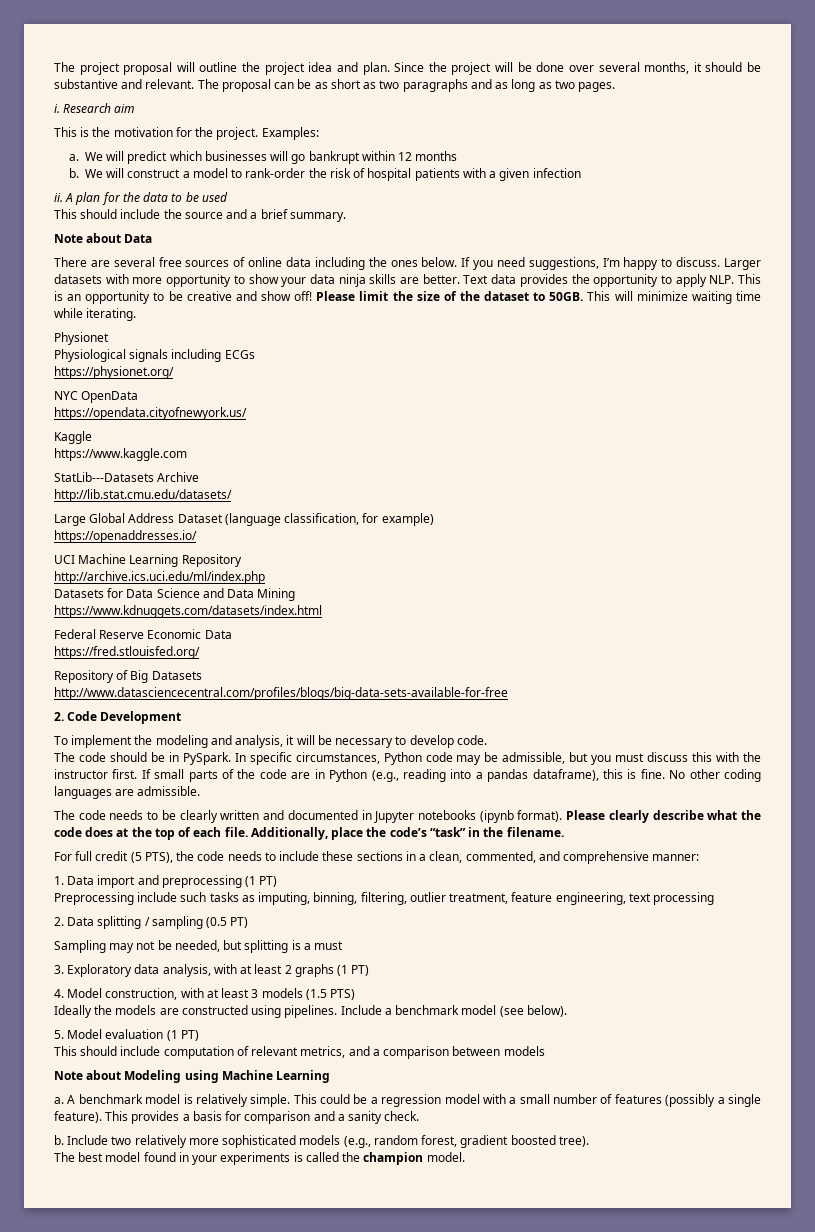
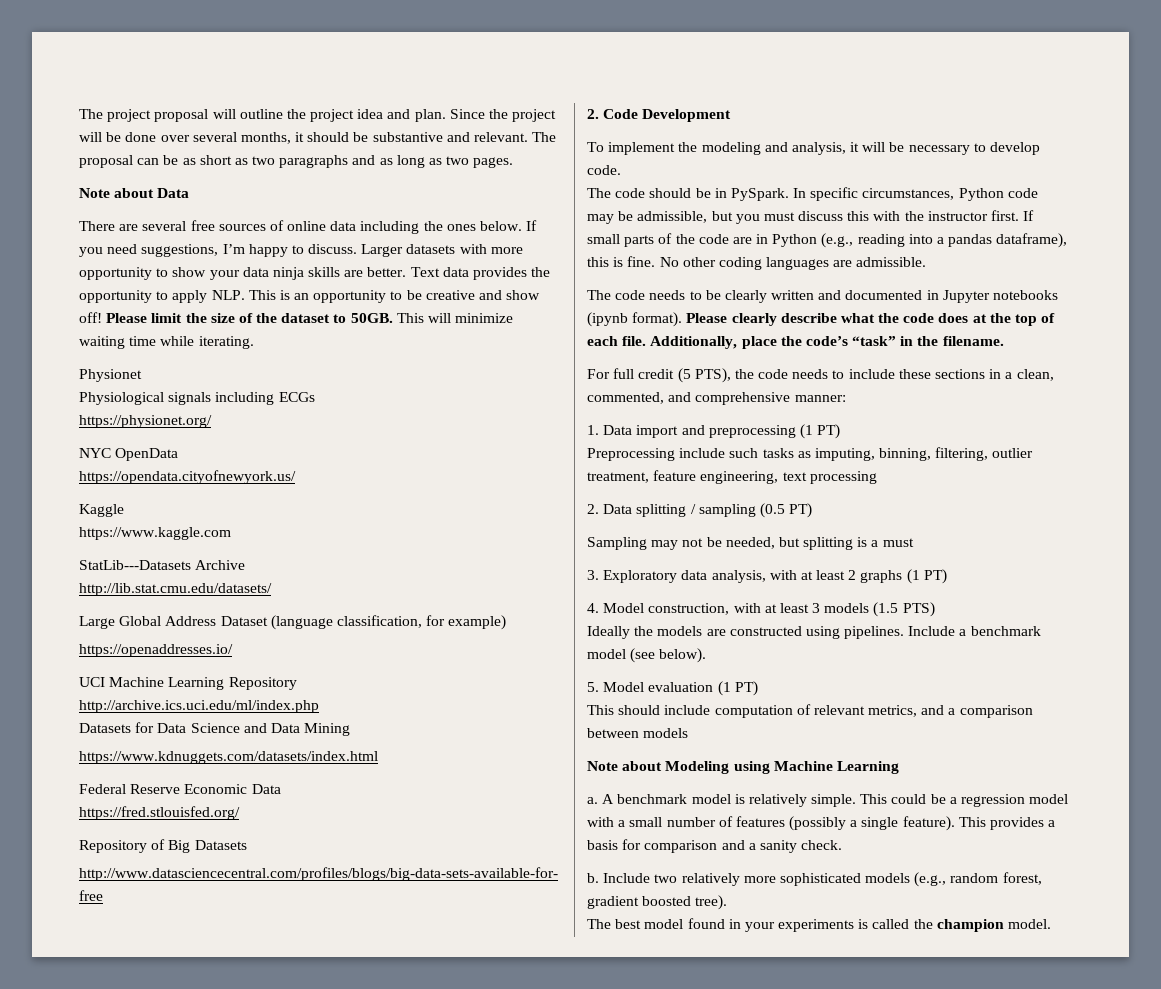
[54,103,136,113] [54,127,319,140] [68,151,458,164] [68,168,581,181] [54,192,228,205] [54,209,346,222] // i. Research aim // This is the motivation for the project. Examples: // a. We will predict which businesses will go bankrupt within 12 months // b. We will construct a model to rank-order the risk of hospital patients with a given infection // ii. A plan for the data to be used // This should include the source and a brief summary. -> (514, 162) none

